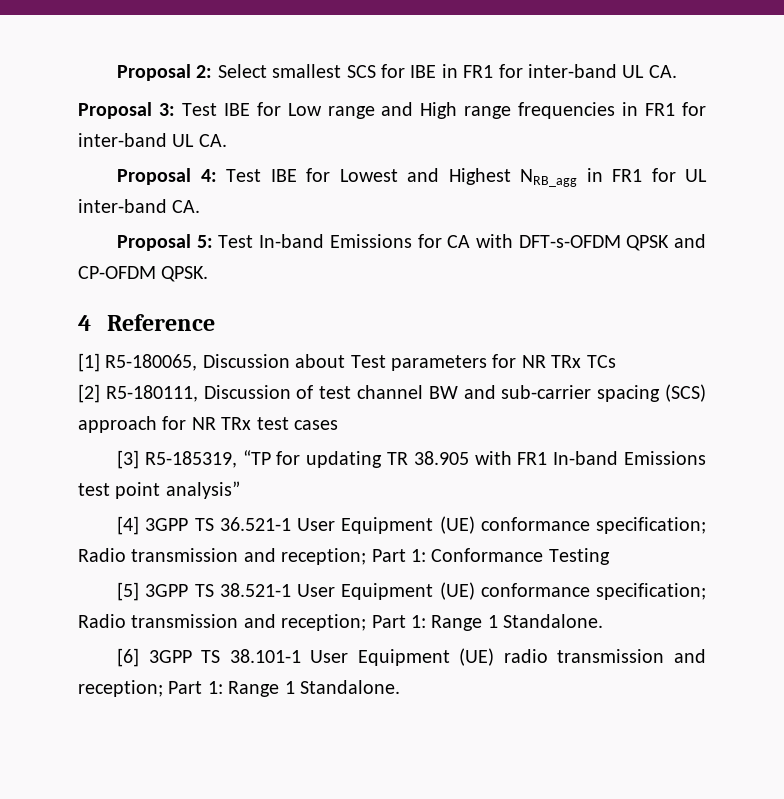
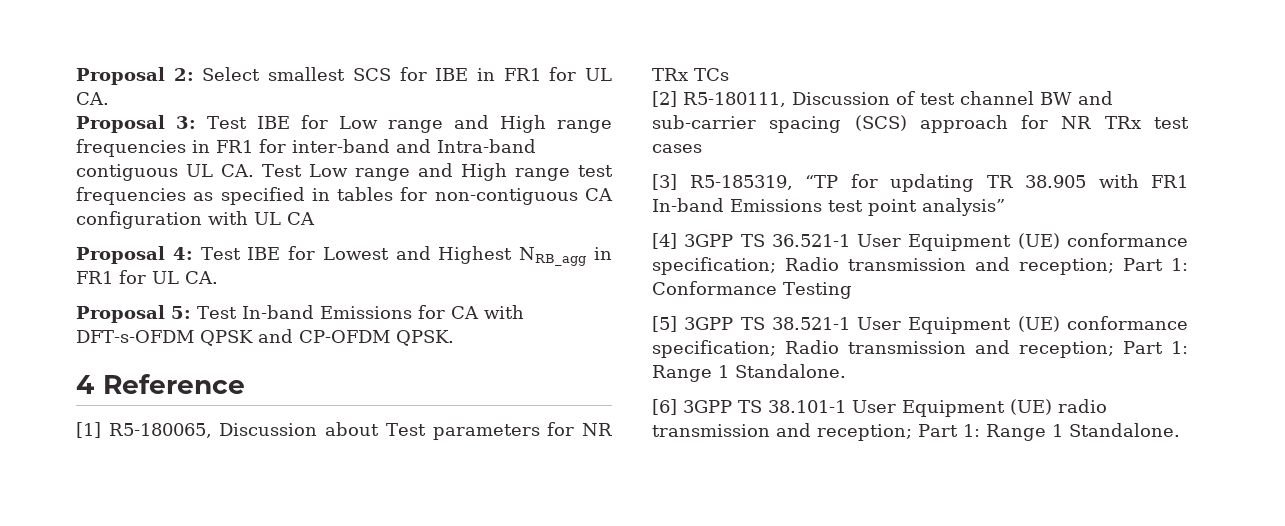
[528,64,618,78] inter-band -> (577, 74) none
[172,134,227,147] UL CA. -> [396,139,536,153] [76,163,613,181] [76,187,613,205] [76,211,315,229] and Intra-band contiguous UL CA. Test Low range and High range test frequencies as specified in tables for non-contiguous CA configuration with UL CA
[78,199,167,213] inter-band -> (179, 277) none

